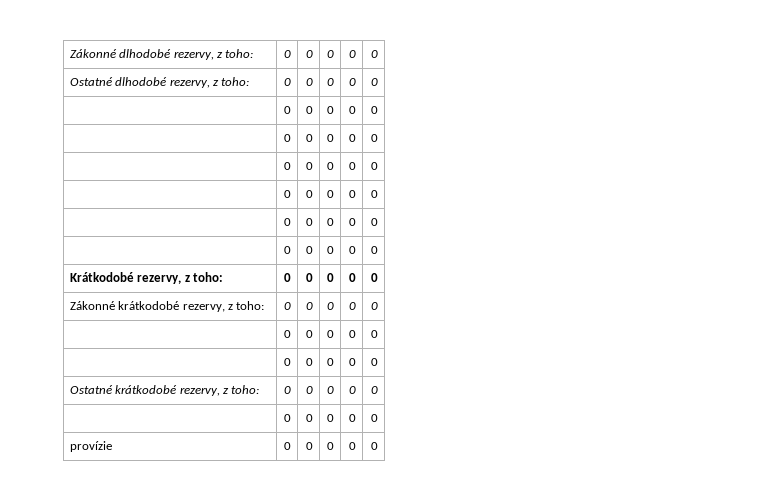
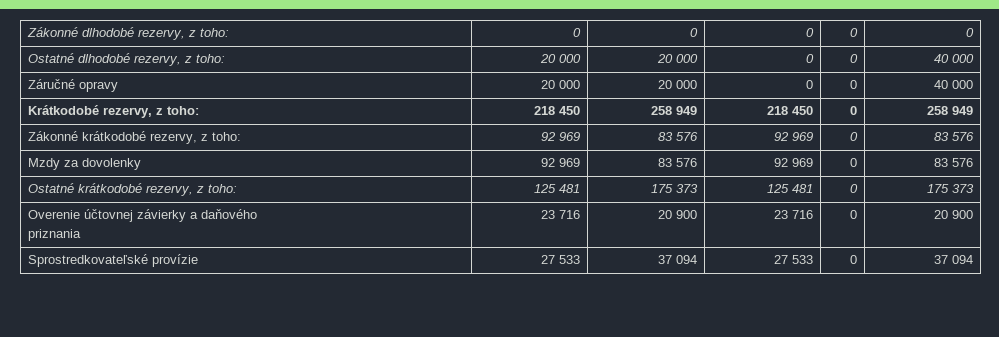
[284,78,292,86] [306,78,314,86] [327,78,335,86] [349,78,357,86] [371,78,379,86] [284,106,292,114] [306,106,314,114] [327,106,335,114] [349,106,357,114] [371,106,379,114] [284,134,292,142] [306,134,314,142] [327,134,335,142] [349,134,357,142] [371,134,379,142] [284,162,292,170] [306,162,314,170] [327,162,335,170] [349,162,357,170] [371,162,379,170] [284,190,292,198] [306,190,314,198] [327,190,335,198] [349,190,357,198] [371,190,379,198] [284,218,292,226] [306,218,314,226] [327,218,335,226] [349,218,357,226] [371,218,379,226] [284,246,292,254] [306,246,314,254] [327,246,335,254] [349,246,357,254] [371,246,379,254] [69,272,223,284] [284,273,292,282] [306,273,314,282] [327,273,335,282] [349,273,357,282] [371,273,379,282] 0 | 0 | 0 | 0 | 0 // | 0 | 0 | 0 | 0 | 0 // | 0 | 0 | 0 | 0 | 0 // | 0 | 0 | 0 | 0 | 0 // | 0 | 0 | 0 | 0 | 0 // | 0 | 0 | 0 | 0 | 0 // | 0 | 0 | 0 | 0 | 0 // Krátkodobé rezervy, z toho: | 0 | 0 | 0 | 0 | 0 -> [539,54,581,63] [656,54,698,63] [805,54,814,63] [849,54,858,63] [933,54,974,63] [28,79,119,92] [540,80,580,89] [657,80,697,89] [805,80,813,89] [849,80,857,89] [933,80,973,89] [28,105,200,118] [533,106,580,115] [650,106,697,115] [766,106,813,115] [849,106,857,115] [926,106,973,115] 20 000 | 20 000 | 0 | 0 | 40 000 // Záručné opravy | 20 000 | 20 000 | 0 | 0 | 40 000 // Krátkodobé rezervy, z toho: | 218 450 | 258 949 | 218 450 | 0 | 258 949
[284,302,292,310] [306,302,314,310] [327,302,335,310] [349,302,357,310] [371,302,379,310] [284,330,292,338] [306,330,314,338] [327,330,335,338] [349,330,357,338] [371,330,379,338] [284,358,292,366] [306,358,314,366] [327,358,335,366] [349,358,357,366] [371,358,379,366] 0 | 0 | 0 | 0 | 0 // | 0 | 0 | 0 | 0 | 0 // | 0 | 0 | 0 | 0 | 0 -> [540,132,580,141] [657,132,698,141] [773,132,813,141] [849,132,858,141] [933,132,974,141] [28,158,142,170] [540,158,580,167] [657,158,697,167] [773,158,813,167] [849,158,857,167] [933,158,973,167] 92 969 | 83 576 | 92 969 | 0 | 83 576 // Mzdy za dovolenky | 92 969 | 83 576 | 92 969 | 0 | 83 576
[284,386,292,394] [306,386,314,394] [327,386,335,394] [349,386,357,394] [371,386,379,394] [284,414,292,422] [306,414,314,422] [327,414,335,422] [349,414,357,422] [371,414,379,422] [69,441,112,452] [284,442,292,450] [306,442,314,450] [327,442,335,450] [349,442,357,450] [371,442,379,450] 0 | 0 | 0 | 0 | 0 // | 0 | 0 | 0 | 0 | 0 // provízie | 0 | 0 | 0 | 0 | 0 -> [533,184,580,193] [650,184,698,193] [766,184,813,193] [849,184,858,193] [926,184,974,193] [28,209,258,222] [28,229,82,241] [540,210,580,219] [657,210,697,219] [773,210,813,219] [849,210,857,219] [933,210,973,219] [28,254,199,267] [540,255,580,264] [657,255,697,264] [773,255,813,264] [849,255,857,264] [933,255,973,264] 125 481 | 175 373 | 125 481 | 0 | 175 373 // Overenie účtovnej závierky a daňového // priznania | 23 716 | 20 900 | 23 716 | 0 | 20 900 // Sprostredkovateľské provízie | 27 533 | 37 094 | 27 533 | 0 | 37 094

